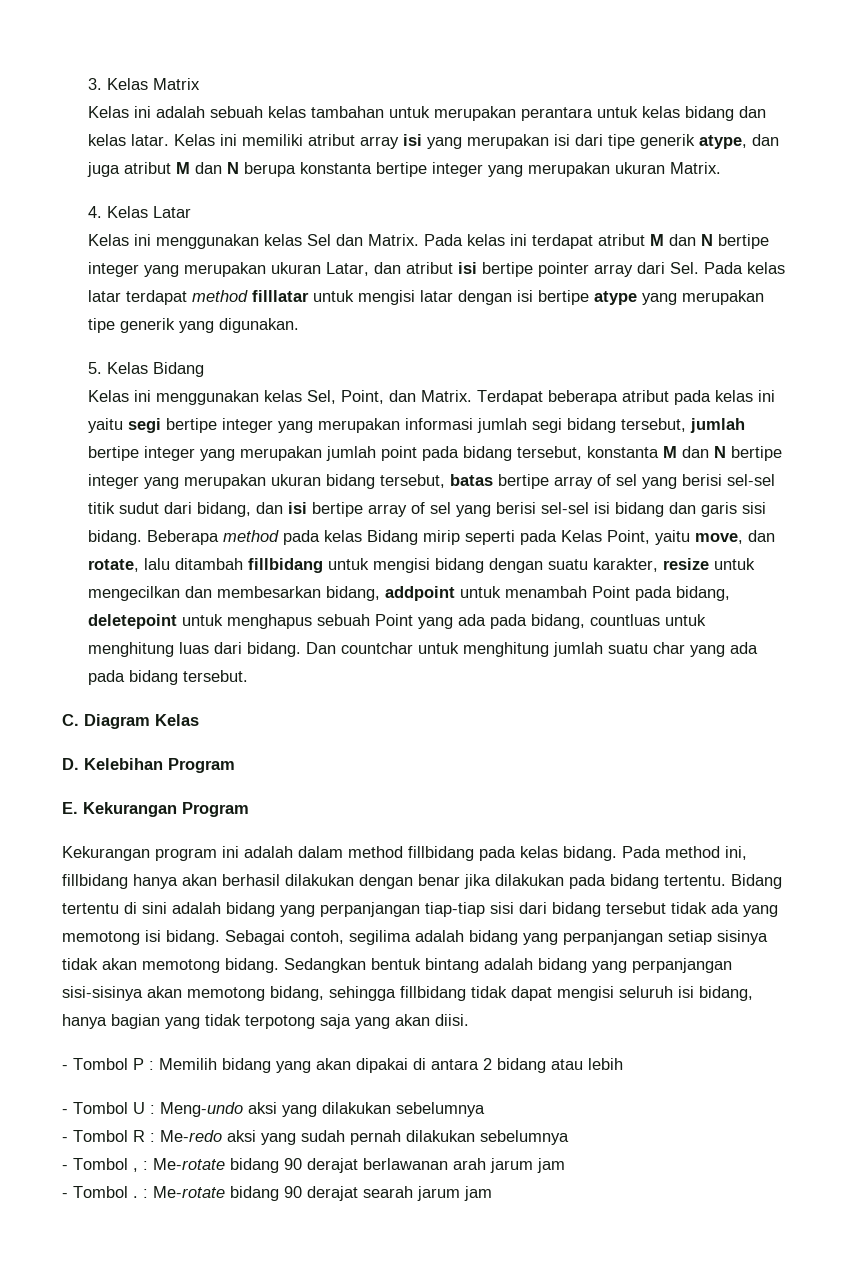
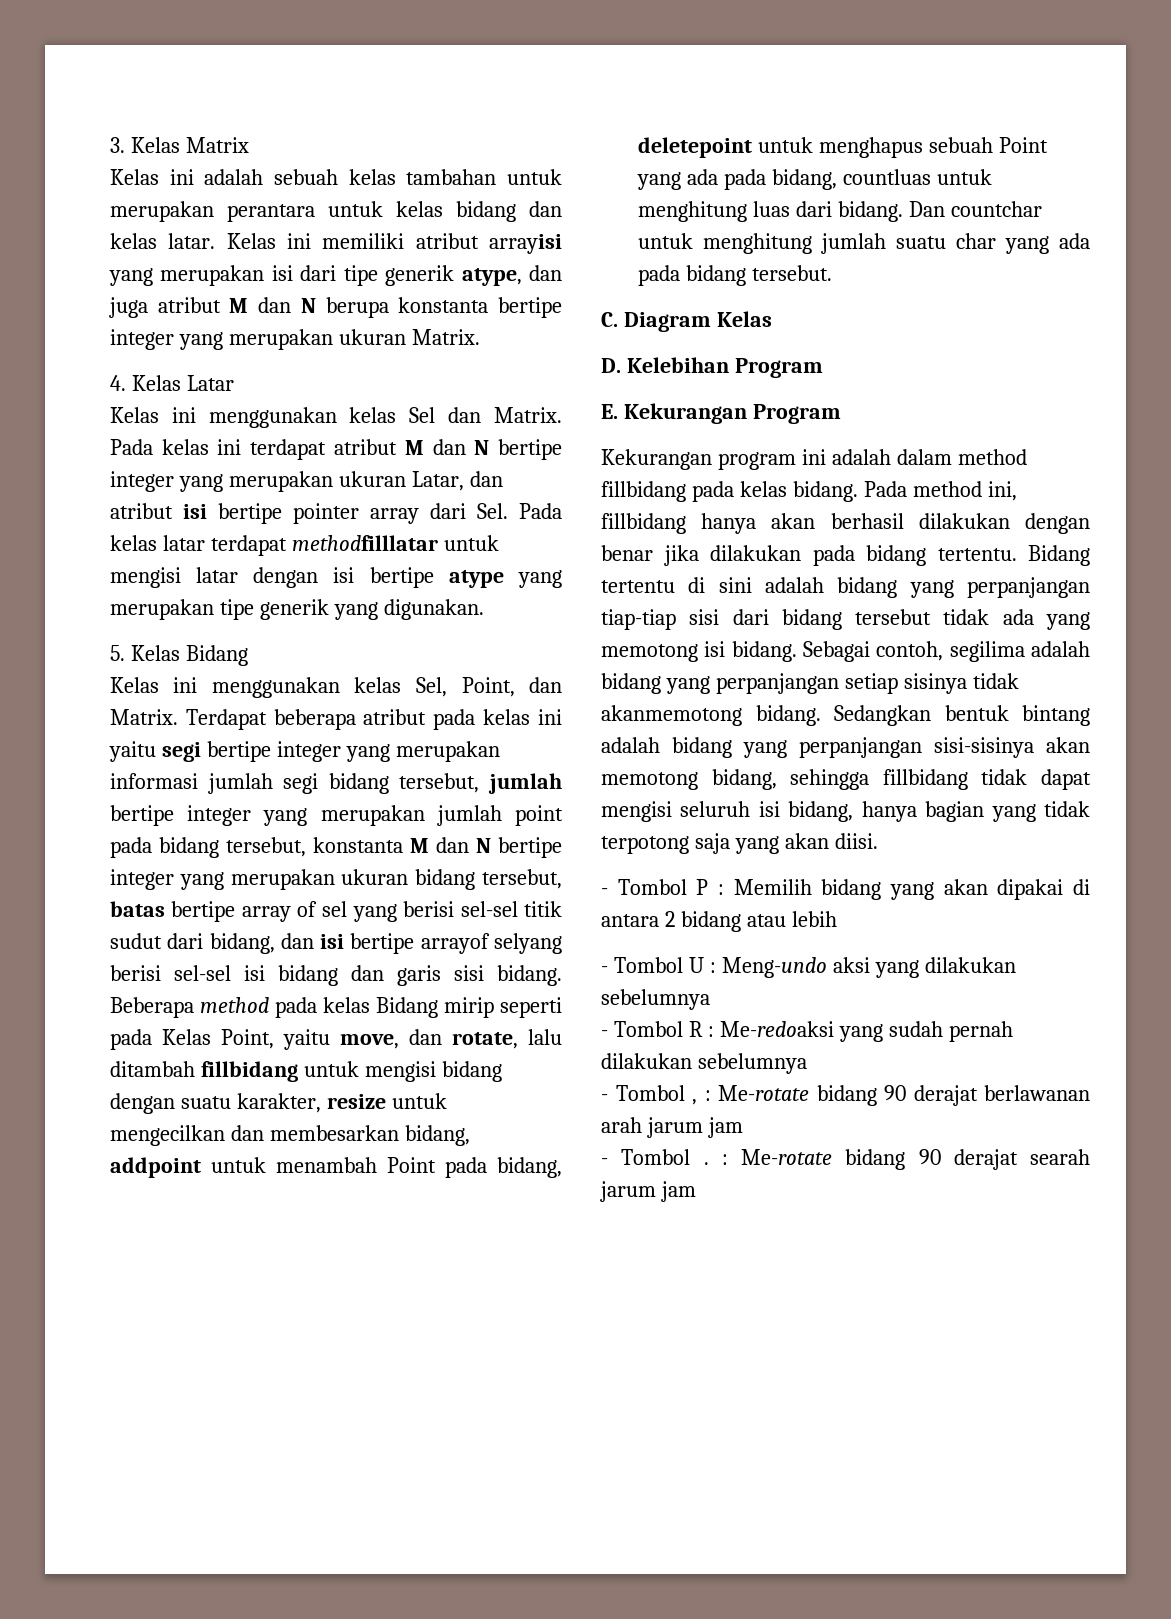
[360,134,423,149] array isi -> [489,234,562,254] arrayisi
[192,290,310,302] method filllatar -> [291,535,438,551] methodfilllatar
[368,502,492,517] array of sel yang -> [420,933,562,954] arrayof selyang
[102,958,220,973] akan memotong -> [601,705,742,726] akanmemotong
[160,1130,256,1142] Me-redo aksi -> [719,1021,834,1037] Me-redoaksi

